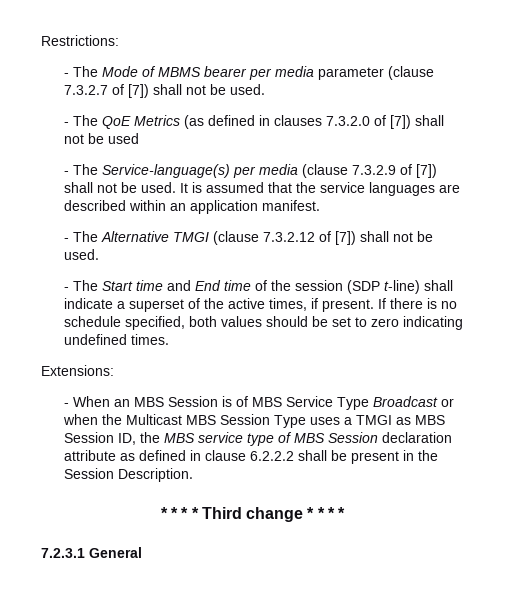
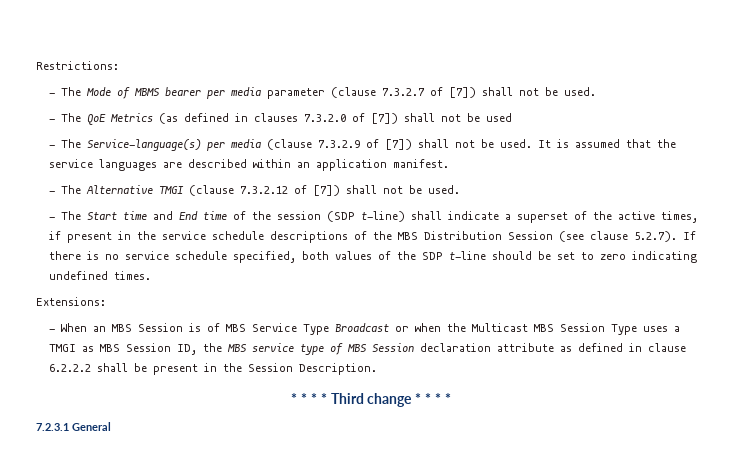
[321,299,374,312] present. -> [67,231,678,243] present in the service schedule descriptions of the MBS Distribution Session (see clause 5.2.7).
(457, 305) none -> [125,251,170,260] service
(262, 321) none -> [378,251,487,260] of the SDP t-line

